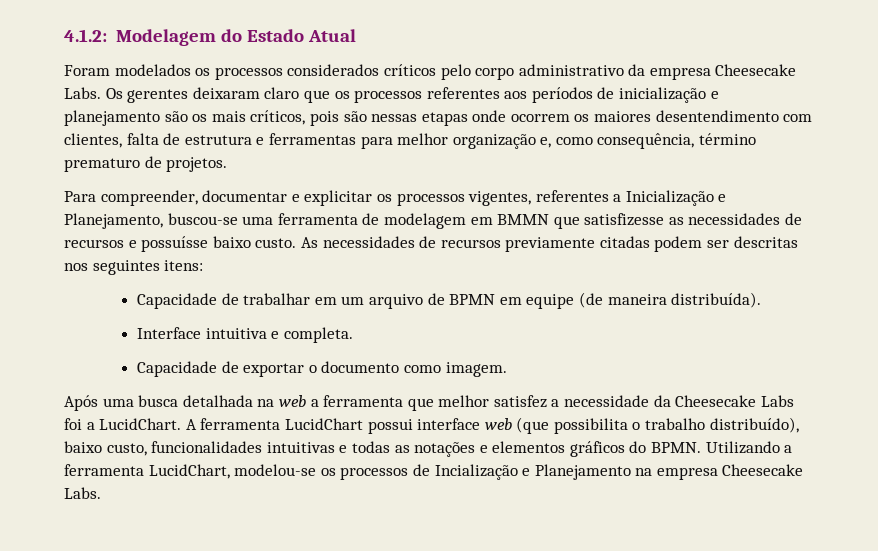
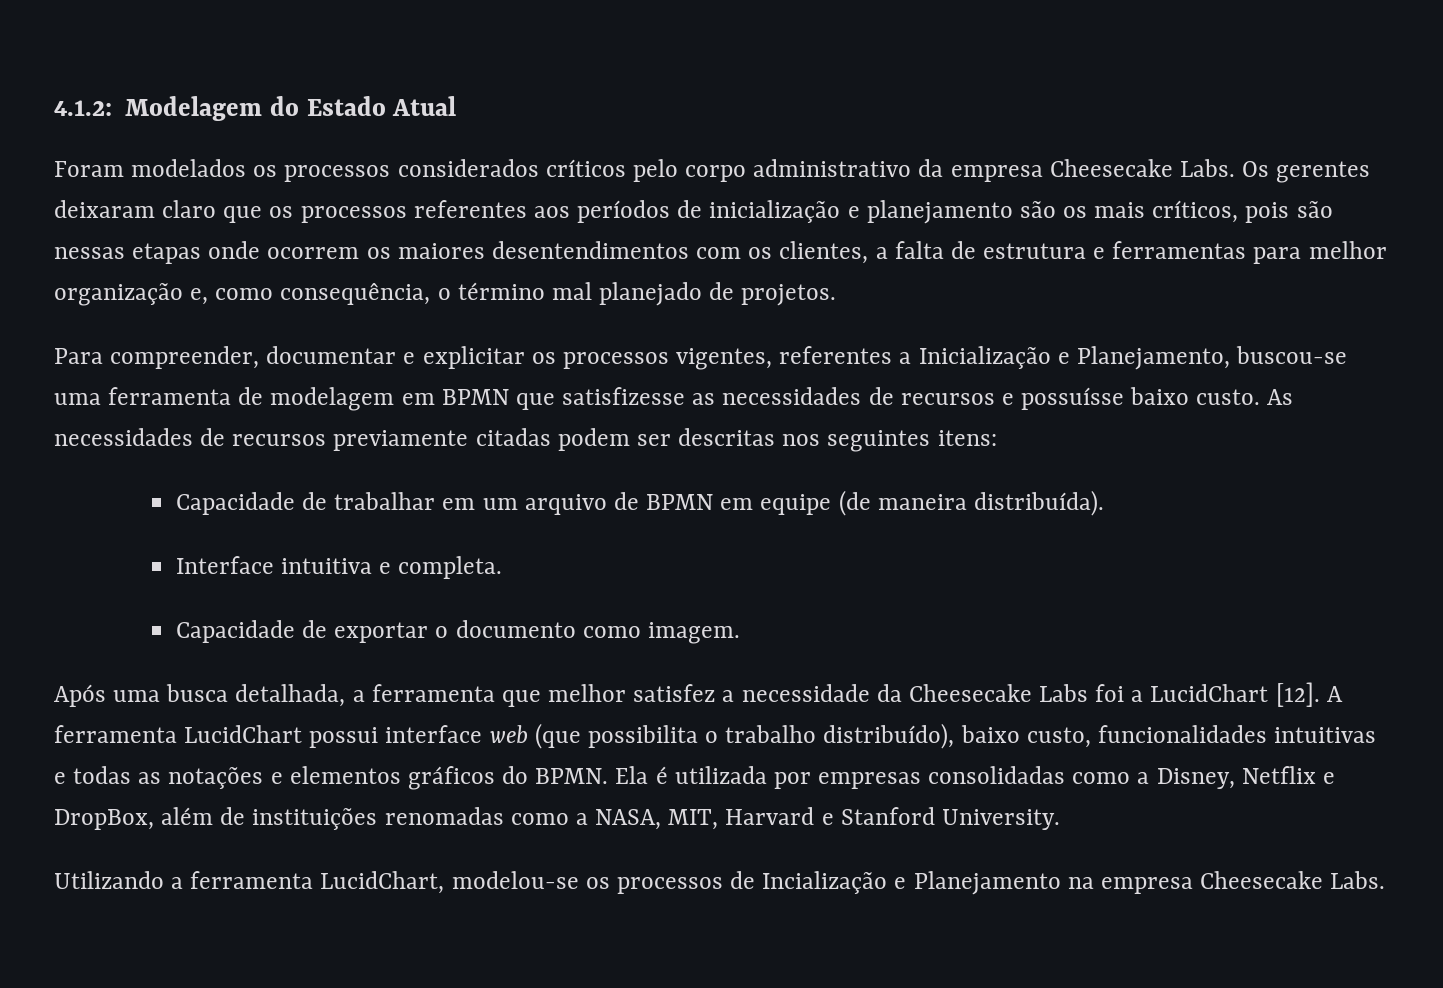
[655,110,813,122] [64,133,122,148] desentendimento com clientes, -> [491,241,888,264] desentendimentos com os clientes, a
[699,133,757,145] [64,158,140,172] término prematuro -> [437,282,703,306] o término mal planejado
[497,214,550,225] BMMN -> [441,389,509,405] BPMN
[182,395,306,407] detalhada na web -> [235,684,346,707] detalhada,
[99,418,182,430] LucidChart. -> [1150,682,1320,707] LucidChart [12].
(702, 447) none -> [615,766,1335,789] [54,807,1060,830] Ela é utilizada por empresas consolidadas como a Disney, Netflix e DropBox, além de instituições renomadas como a NASA, MIT, Harvard e Stanford University. //

